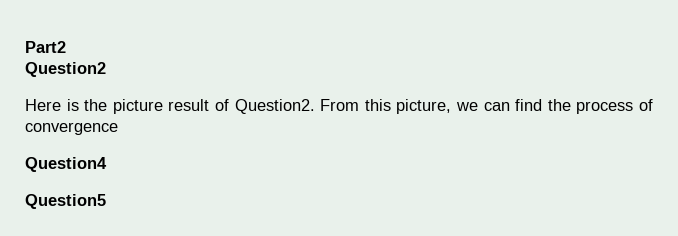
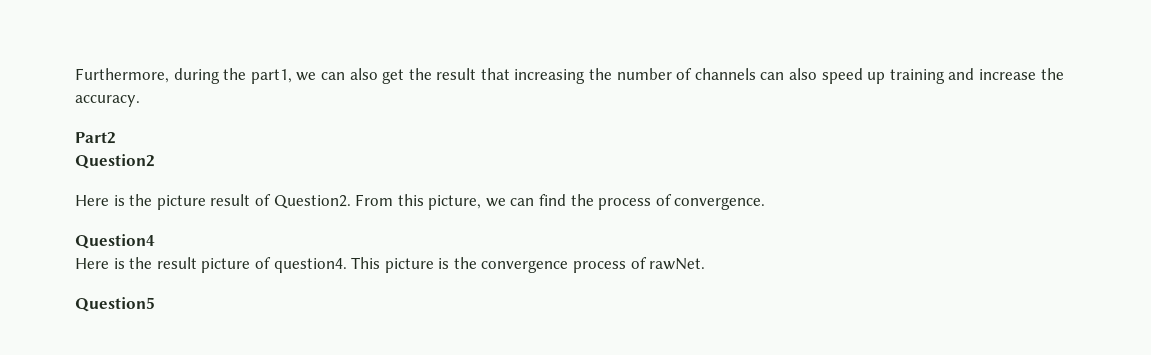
(25, 47) none -> [75,68,1064,84] [75,95,140,107] Furthermore, during the part1, we can also get the result that increasing the number of channels can also speed up training and increase the accuracy. //
[25,122,118,135] convergence -> [674,197,766,210] convergence.
(107, 164) none -> [75,257,706,273] // Here is the result picture of question4. This picture is the convergence process of rawNet.

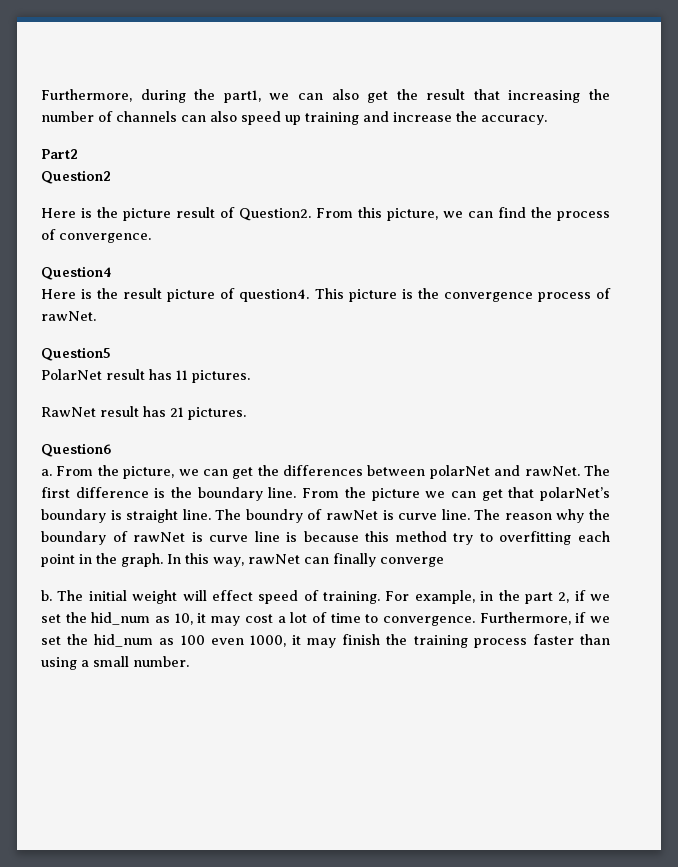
(155, 304) none -> [41,369,250,383] [41,406,246,420] [41,443,112,457] [41,465,610,479] [41,487,610,501] [41,509,610,523] [41,531,611,545] [41,553,444,567] [41,590,610,604] [41,612,610,626] [41,634,611,648] [41,656,189,670] // PolarNet result has 11 pictures. // RawNet result has 21 pictures. // Question6 // a. From the picture, we can get the differences between polarNet and rawNet. The first difference is the boundary line. From the picture we can get that polarNet’s boundary is straight line. The boundry of rawNet is curve line. The reason why the boundary of rawNet is curve line is because this method try to overfitting each point in the graph. In this way, rawNet can finally converge // b. The initial weight will effect speed of training. For example, in the part 2, if we set the hid_num as 10, it may cost a lot of time to convergence. Furthermore, if we set the hid_num as 100 even 1000, it may finish the training process faster than using a small number.

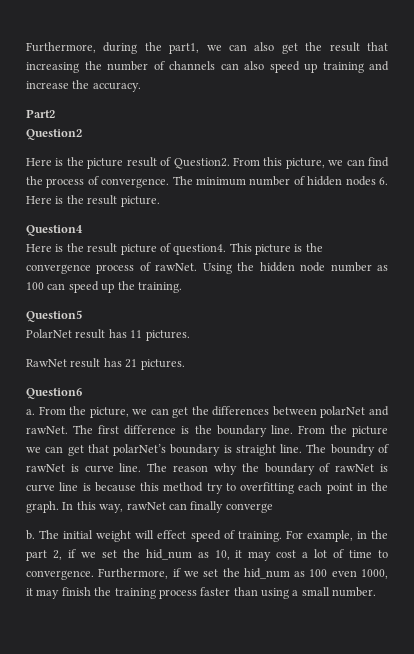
(151, 238) none -> [172,176,388,186] [26,195,160,207] The minimum number of hidden nodes 6. Here is the result picture.
(96, 316) none -> [202,262,389,274] [26,281,182,293] Using the hidden node number as 100 can speed up the training.

